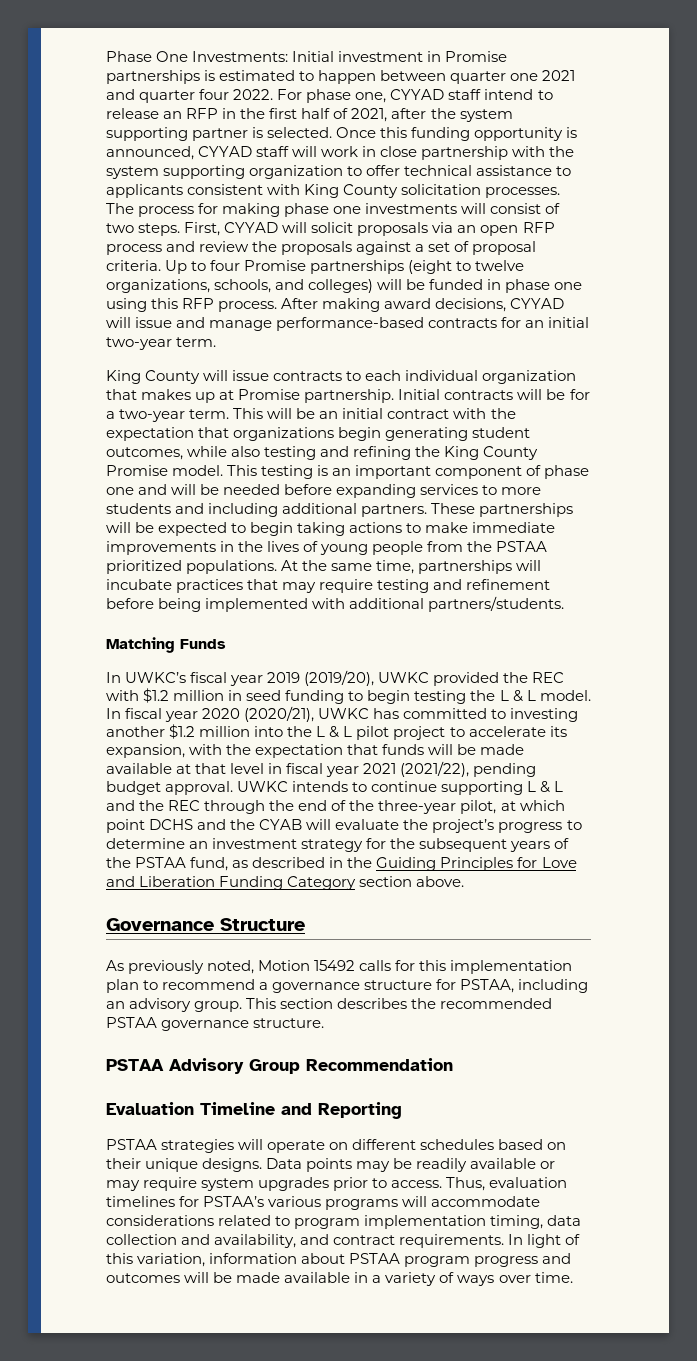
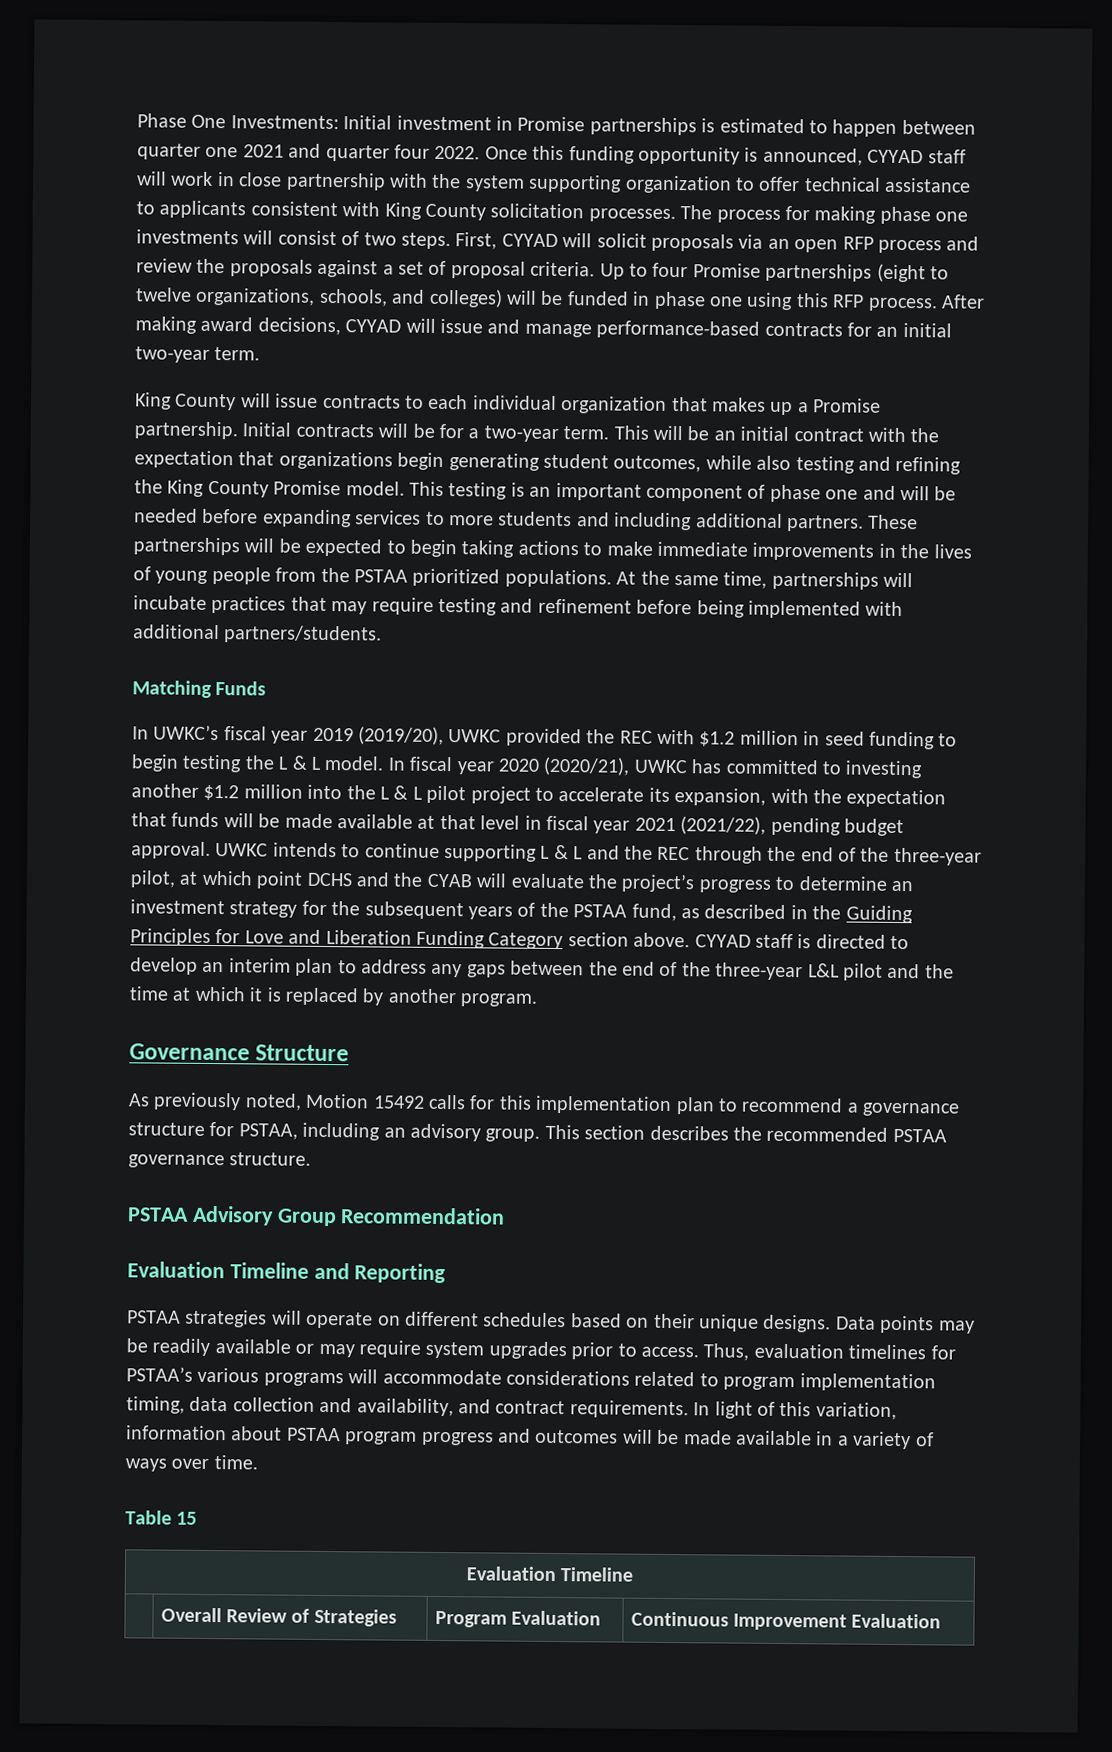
[277,89,553,103] [106,108,513,122] [106,127,333,141] For phase one, CYYAD staff intend to release an RFP in the first half of 2021, after the system supporting partner is selected. -> (481, 152) none
[219,390,235,400] at -> [797,402,809,413] a
(465, 881) none -> [694,933,910,950] [130,957,954,981] [129,986,538,1007] CYYAD staff is directed to develop an interim plan to address any gaps between the end of the three-year L&L pilot and the time at which it is replaced by another program.
(573, 1277) none -> [125,1510,198,1525] [465,1566,634,1582] [160,1607,397,1627] [434,1610,602,1628] [630,1611,942,1631] // Table 15 // Evaluation Timeline // | Overall Review of Strategies | Program Evaluation | Continuous Improvement Evaluation

